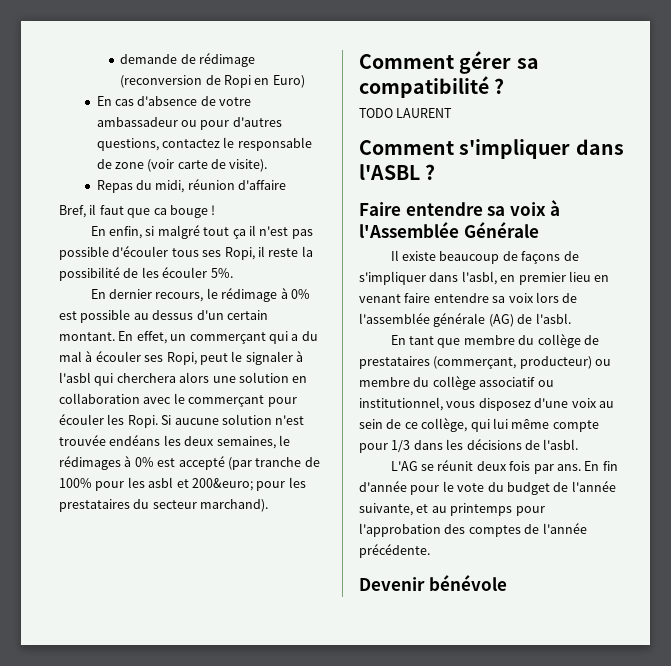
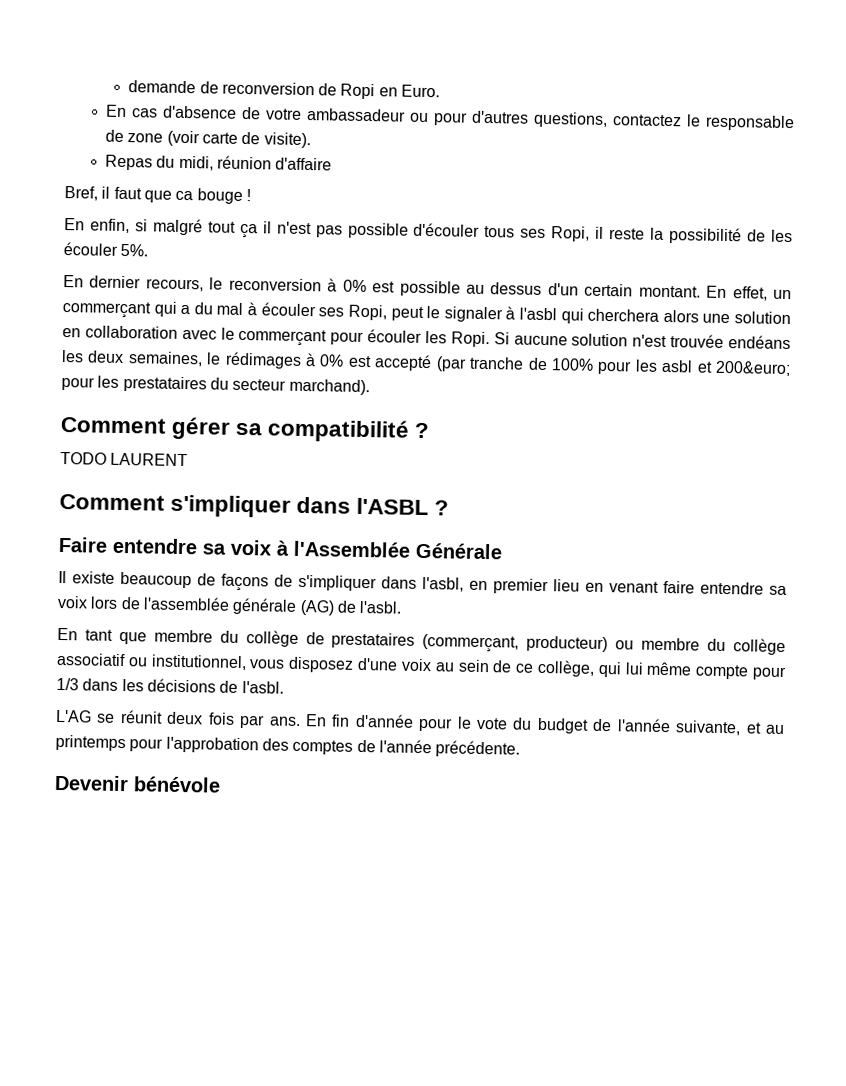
[199,53,256,67] [120,75,203,88] rédimage (reconversion -> [221,81,315,96] reconversion
[272,75,305,88] Euro) -> [401,84,441,98] Euro.
[221,288,278,302] rédimage -> [228,277,322,292] reconversion

